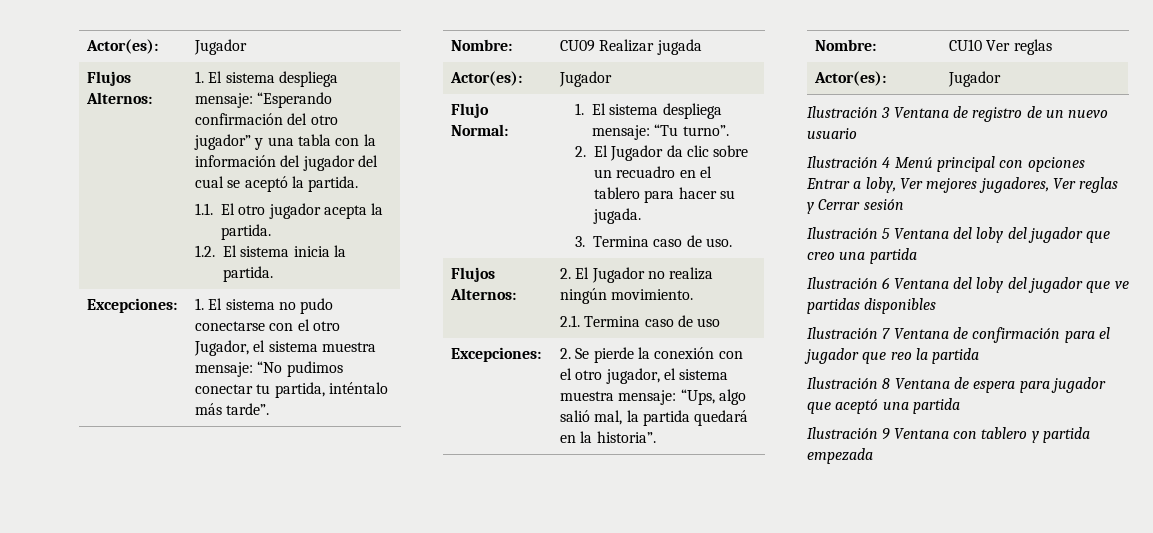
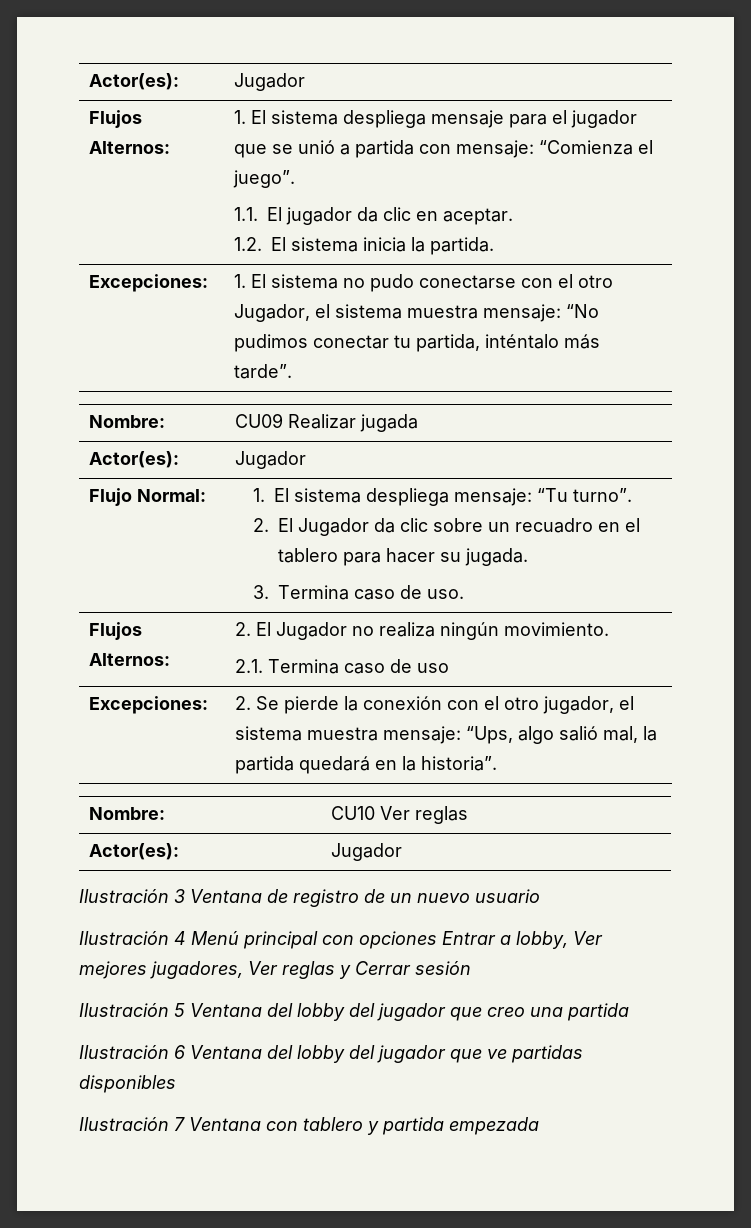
[195,92,333,108] [195,113,338,125] [194,134,376,150] [195,155,379,171] [195,176,359,192] [195,203,384,219] [221,224,272,240] mensaje: “Esperando confirmación del otro jugador” y una tabla con la información del jugador del cual se aceptó la partida. // 1.1. El otro jugador acepta la partida. -> [431,110,638,128] [234,140,654,158] [233,170,296,188] [234,207,514,225] mensaje para el jugador que se unió a partida con mensaje: “Comienza el juego”. // 1.1. El jugador da clic en aceptar.
[865,177,896,193] loby, -> [516,931,568,949] lobby,
[976,227,1004,243] loby -> [297,1003,345,1021] lobby
[976,277,1004,293] loby -> [297,1045,345,1063] lobby
[952,327,1110,343] [804,348,980,364] [807,377,1106,393] [807,398,960,414] [807,427,949,440] de confirmación para el jugador que reo la partida // Ilustración 8 Ventana de espera para jugador que aceptó una partida // Ilustración 9 Ventana -> (261, 1124) none

